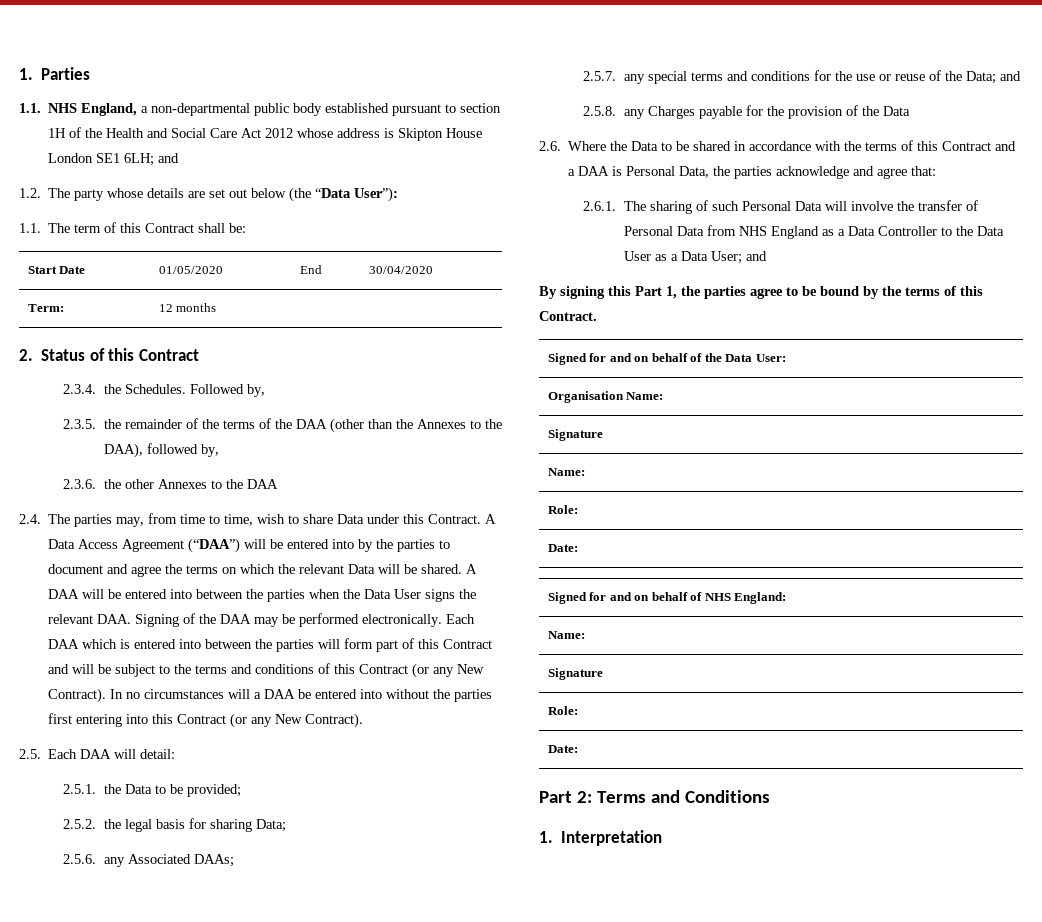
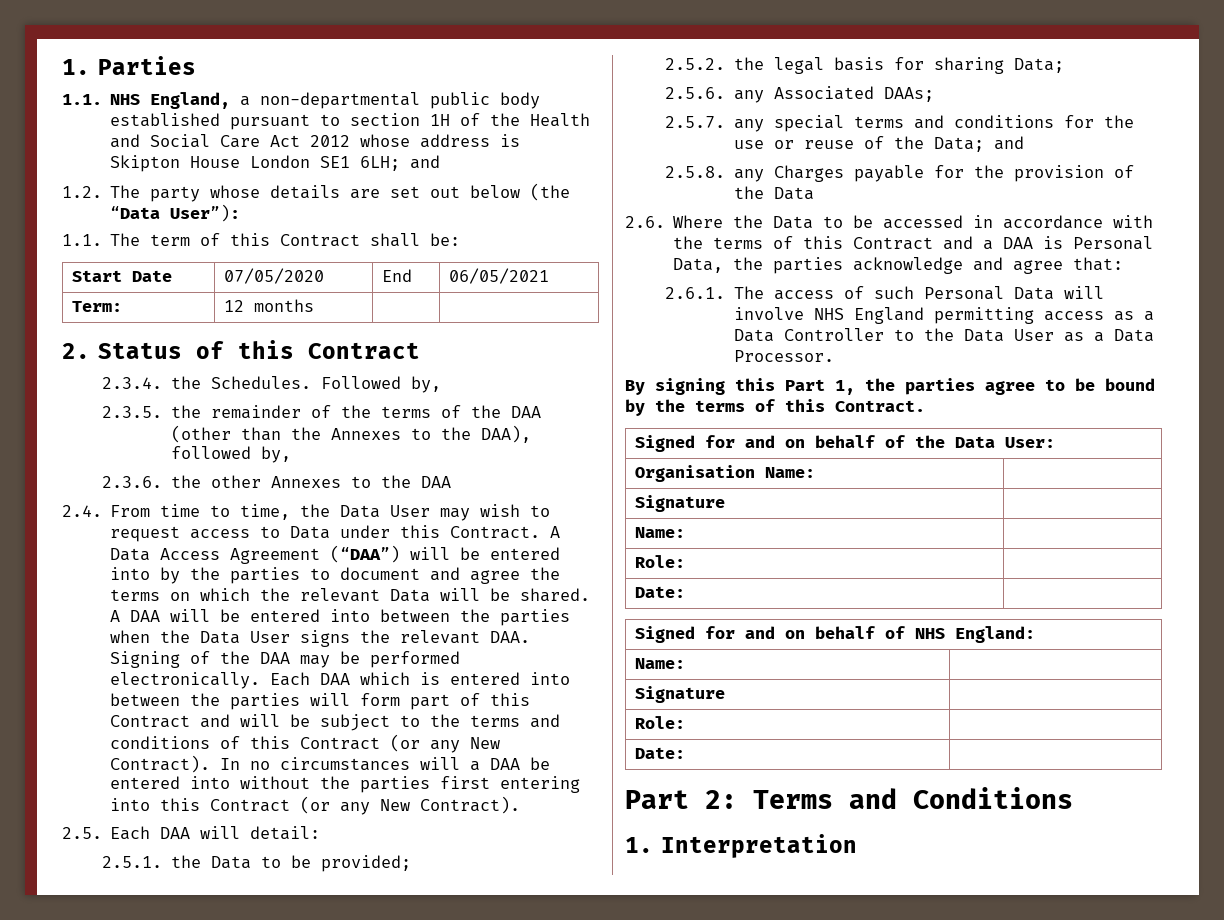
[158,266,223,274] 01/05/2020 -> [224,268,325,284] 07/05/2020
[368,266,433,274] 30/04/2020 -> [449,268,550,284] 06/05/2021
[48,513,334,527] The parties may, from time to time, wish to share -> [110,504,551,521] [110,526,281,542] From time to time, the Data User may wish to request access to
[693,141,732,151] shared -> [883,215,964,229] accessed
[649,201,692,214] sharing -> [773,290,834,300] access
[896,200,978,211] [623,225,819,239] the transfer of Personal Data from NHS England -> [813,307,1104,324] NHS England permitting access
[710,251,767,264] User; and -> [733,350,834,362] Processor.

